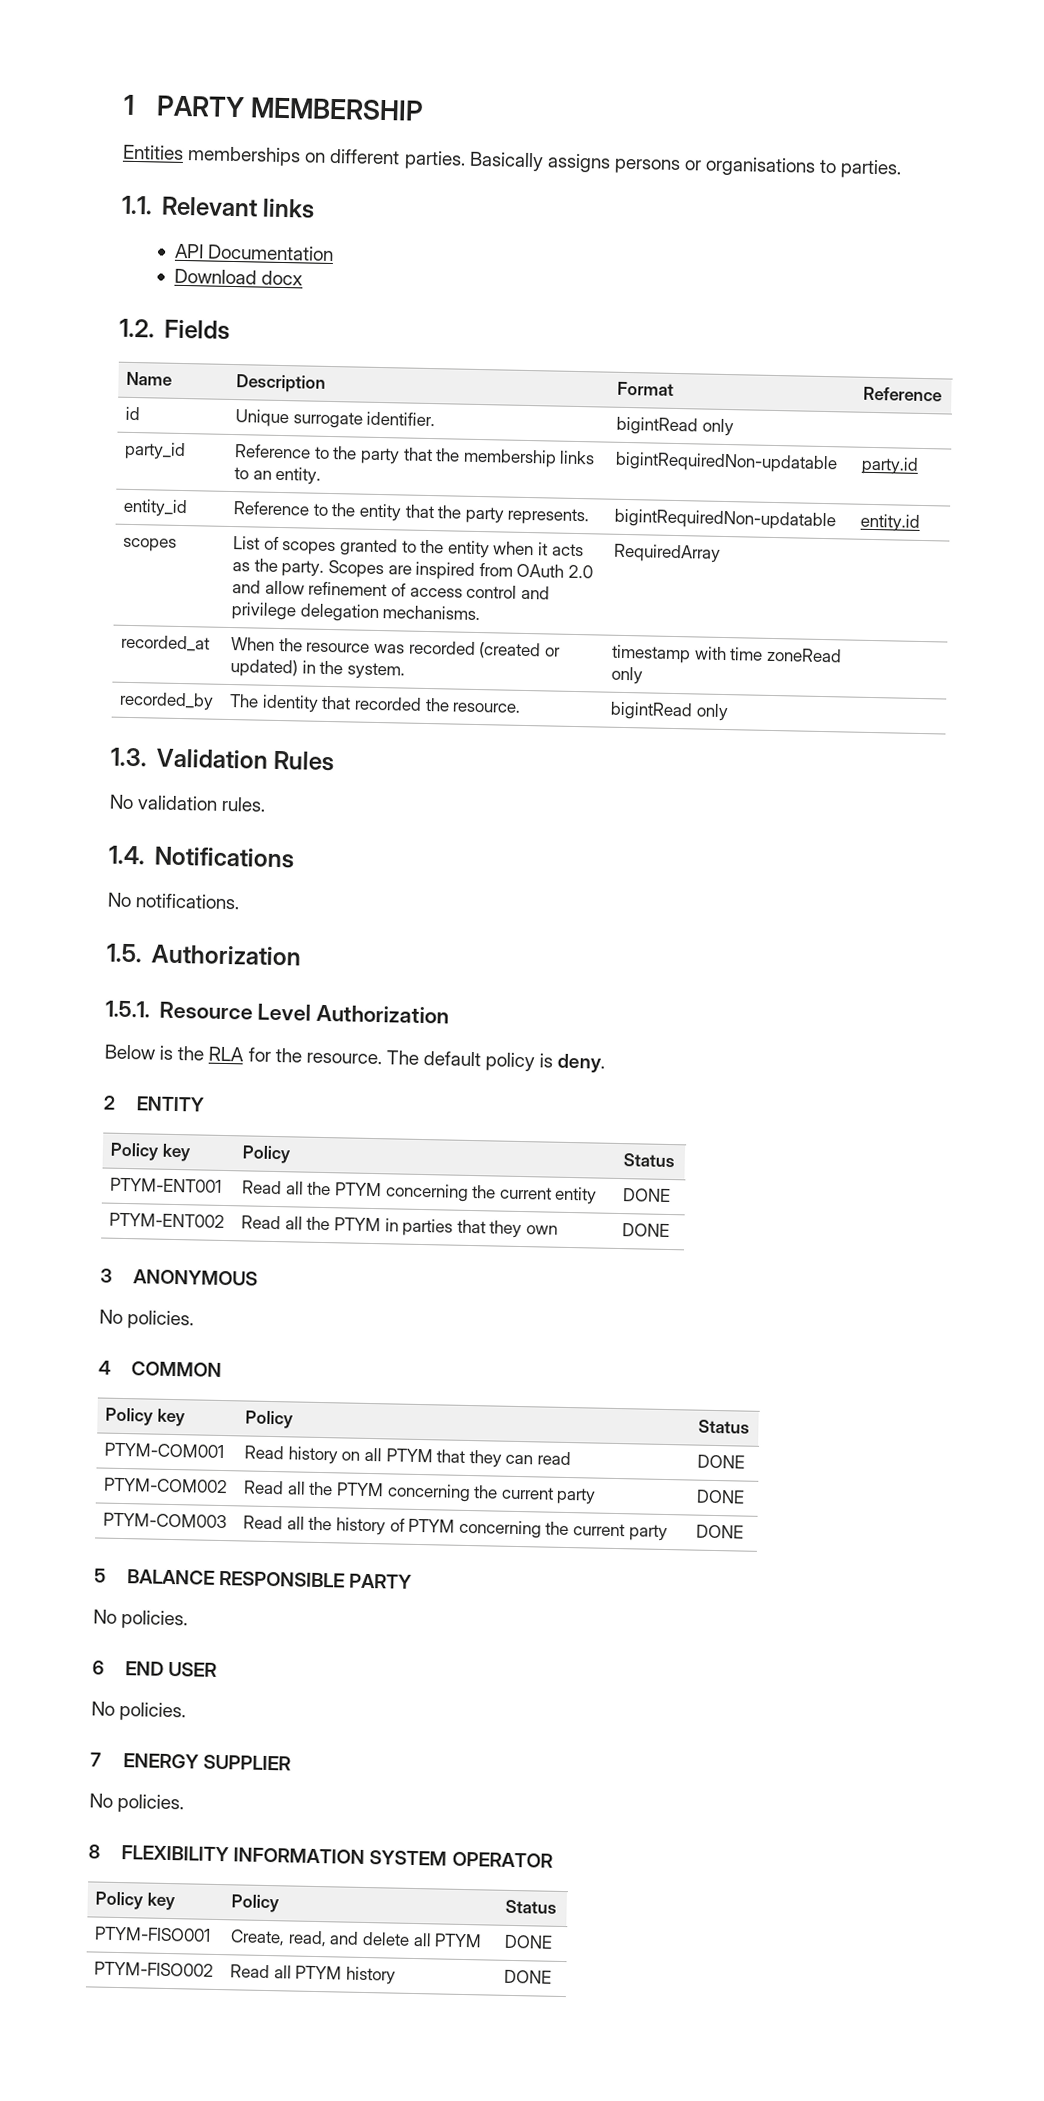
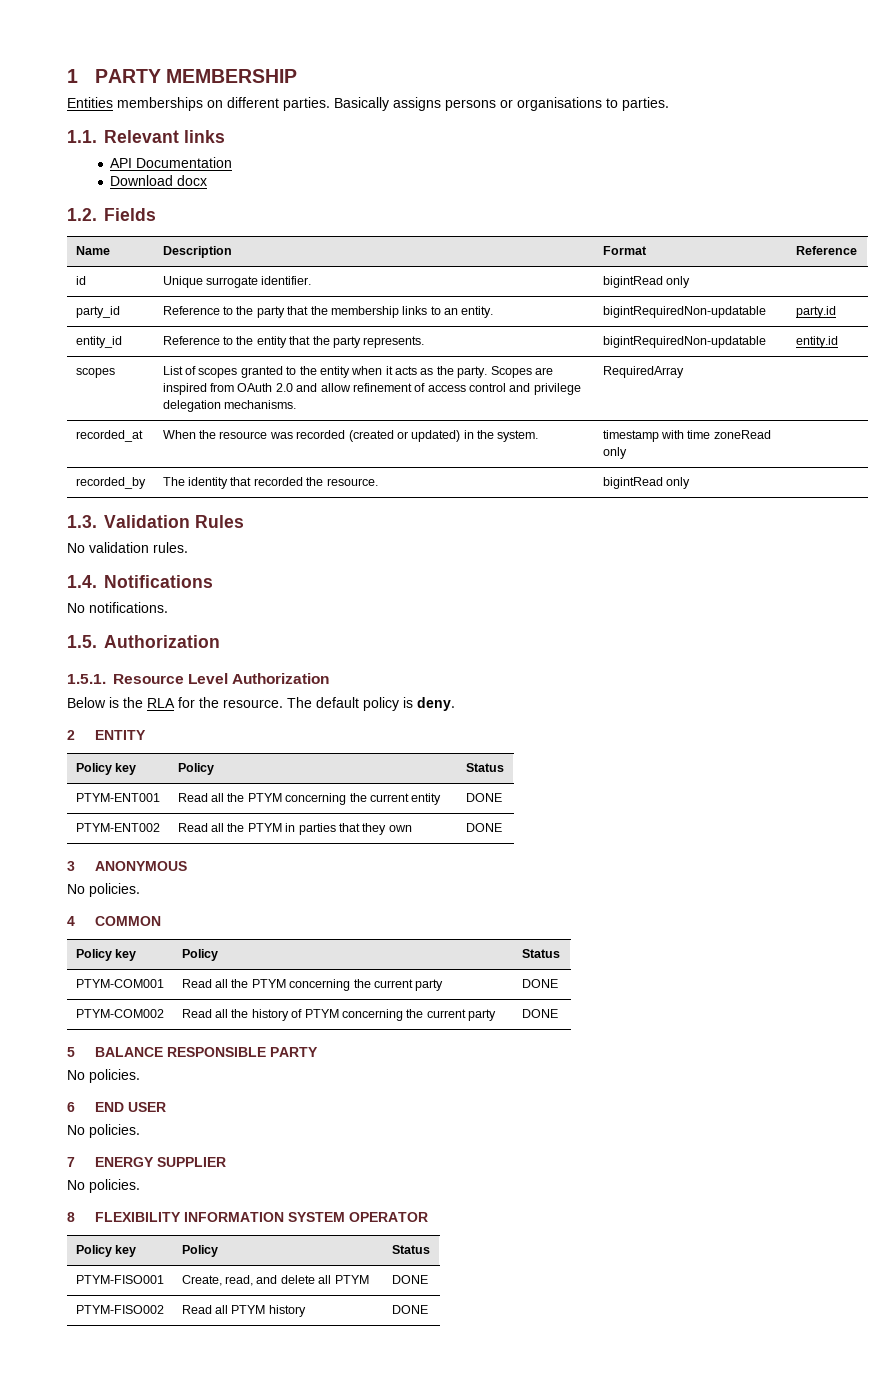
[244,1445,571,1468] [697,1454,746,1469] [104,1477,229,1494] | Read history on all PTYM that they can read | DONE // PTYM-COM002 -> (164, 983) none
[103,1512,228,1529] PTYM-COM003 -> [75,1009,164,1018] PTYM-COM002

